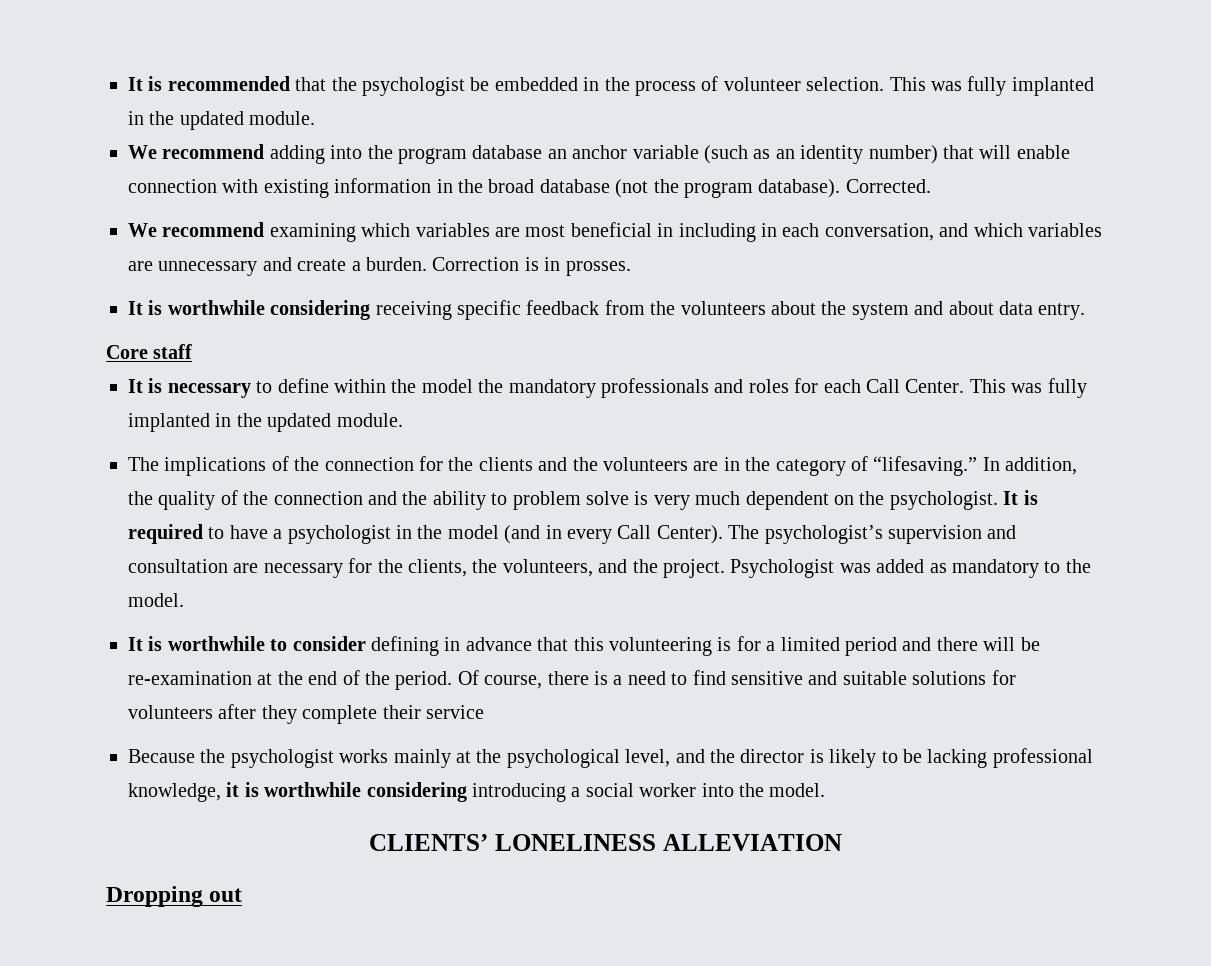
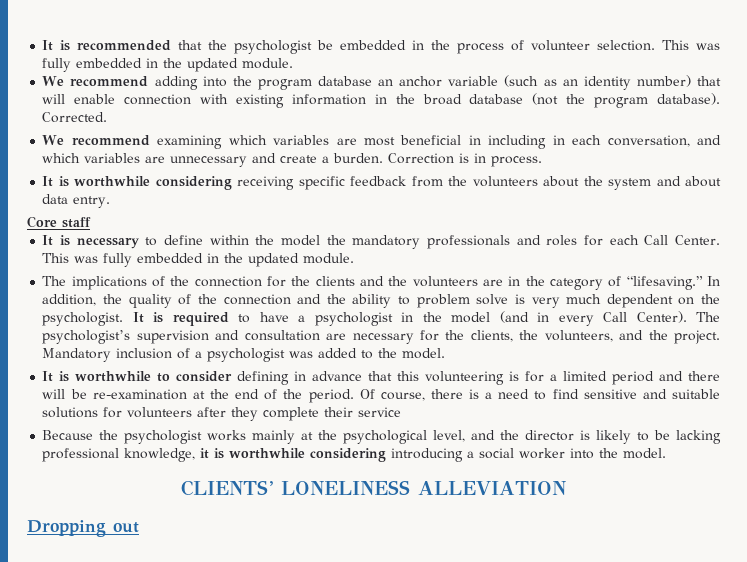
[1011,77,1094,96] implanted -> [76,58,143,68] embedded
[565,261,631,276] prosses. -> [491,156,543,167] process.
[128,413,210,432] implanted -> [137,253,204,263] embedded
[730,559,1039,578] Psychologist was added as mandatory -> [42,348,358,362] Mandatory inclusion of a psychologist was added

